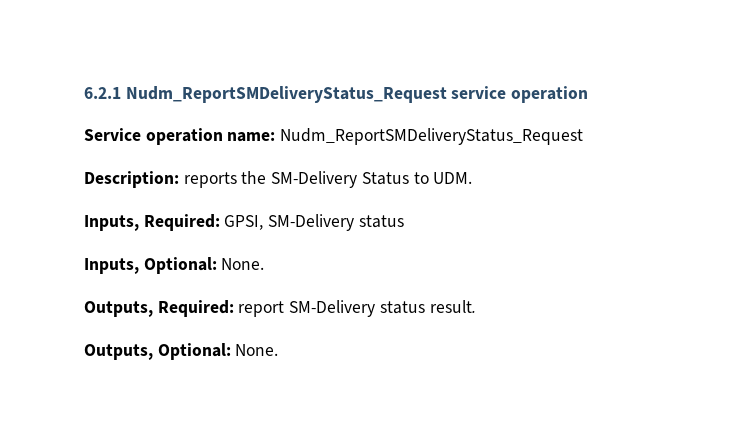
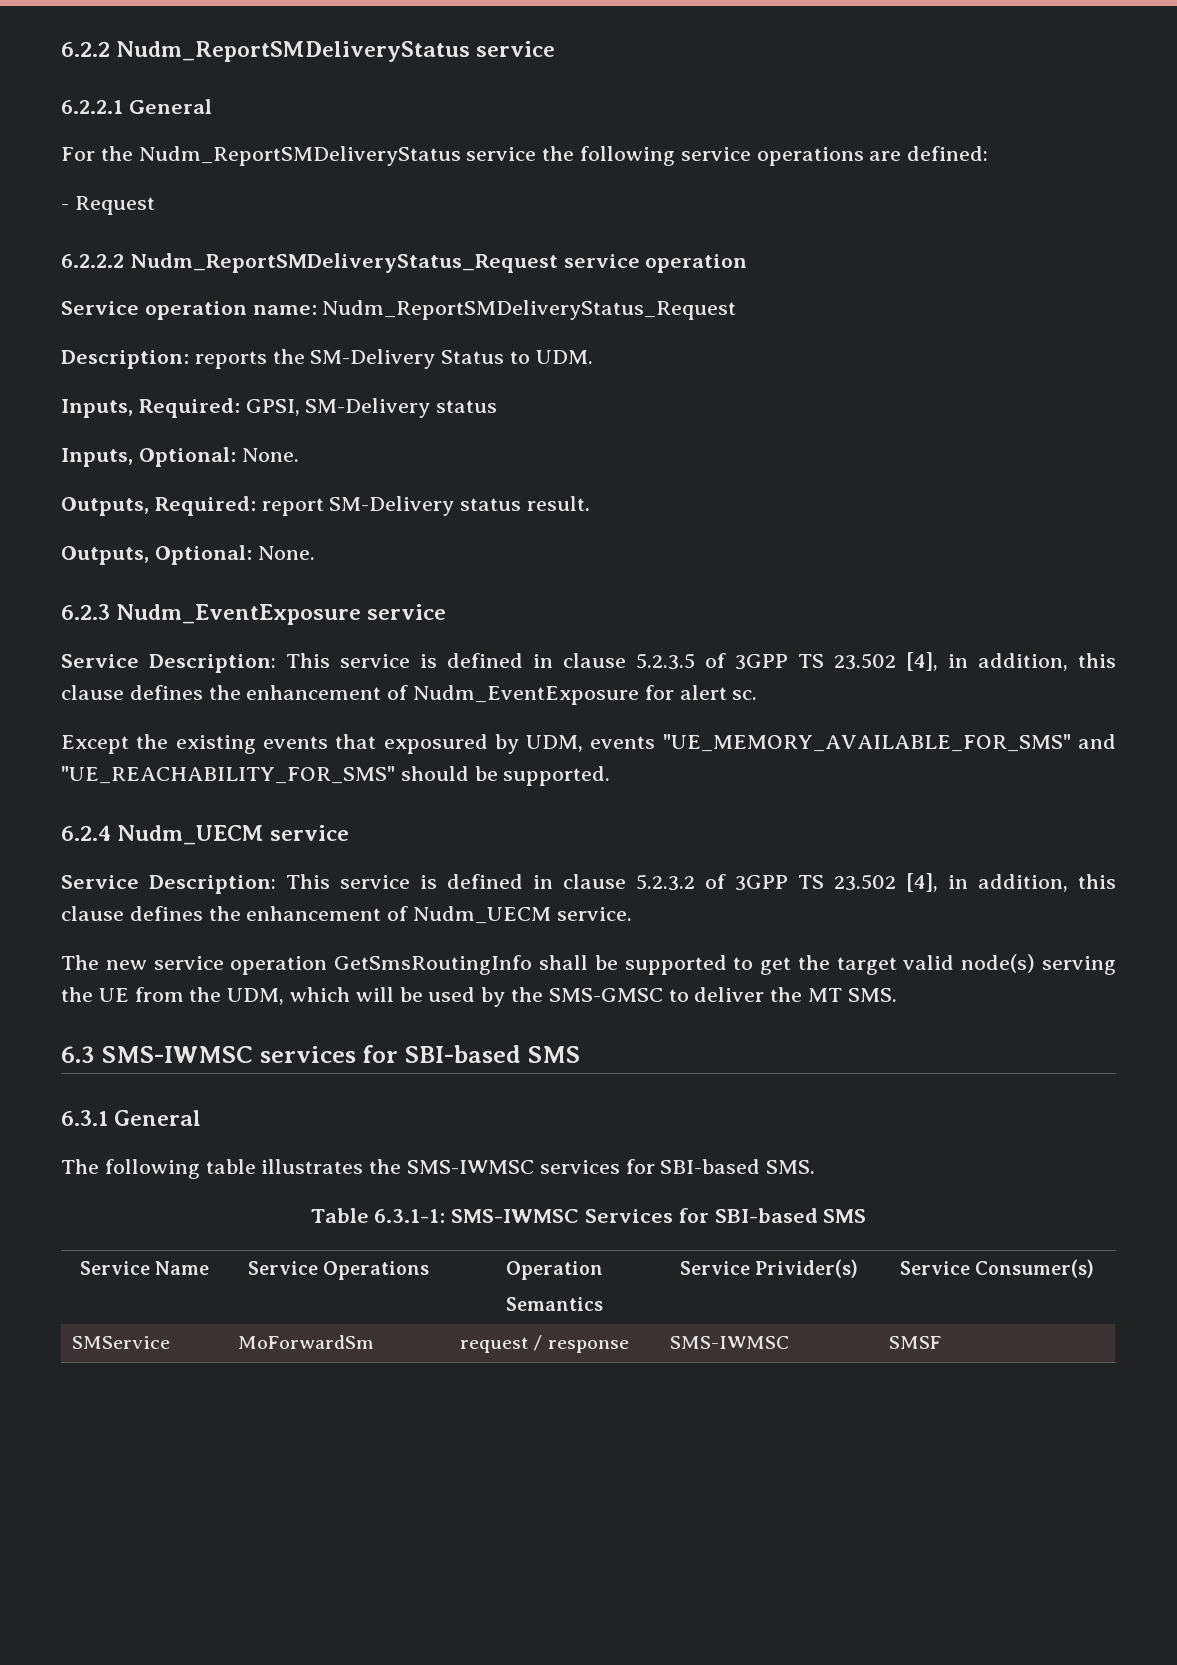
[84,87,121,99] 6.2.1 -> [61,41,556,62] [61,99,212,114] [61,146,989,166] [61,196,155,215] [61,254,124,268] 6.2.2 Nudm_ReportSMDeliveryStatus service // 6.2.2.1 General // For the Nudm_ReportSMDeliveryStatus service the following service operations are defined: // - Request // 6.2.2.2
(279, 350) none -> [61,604,447,625] [61,652,1116,673] [61,685,758,705] [61,734,1116,754] [61,766,611,786] [61,825,350,845] [61,873,1116,894] [61,906,632,924] [61,954,1117,975] [61,987,897,1007] [61,1045,580,1063] [61,1110,202,1126] [61,1159,816,1179] [310,1208,867,1223] [79,1261,210,1275] [247,1261,430,1280] [506,1261,603,1280] [506,1297,603,1311] [679,1259,859,1278] [899,1259,1095,1278] [72,1336,171,1349] [238,1335,375,1349] [460,1335,629,1353] [670,1336,790,1349] [889,1336,942,1349] // 6.2.3 Nudm_EventExposure service // Service Description: This service is defined in clause 5.2.3.5 of 3GPP TS 23.502 [4], in addition, this clause defines the enhancement of Nudm_EventExposure for alert sc. // Except the existing events that exposured by UDM, events "UE_MEMORY_AVAILABLE_FOR_SMS" and "UE_REACHABILITY_FOR_SMS" should be supported. // 6.2.4 Nudm_UECM service // Service Description: This service is defined in clause 5.2.3.2 of 3GPP TS 23.502 [4], in addition, this clause defines the enhancement of Nudm_UECM service. // The new service operation GetSmsRoutingInfo shall be supported to get the target valid node(s) serving the UE from the UDM, which will be used by the SMS-GMSC to deliver the MT SMS. // 6.3 SMS-IWMSC services for SBI-based SMS // 6.3.1 General // The following table illustrates the SMS-IWMSC services for SBI-based SMS. // Table 6.3.1-1: SMS-IWMSC Services for SBI-based SMS // Service Name | Service Operations | Operation // Semantics | Service Privider(s) | Service Consumer(s) // SMService | MoForwardSm | request / response | SMS-IWMSC | SMSF

